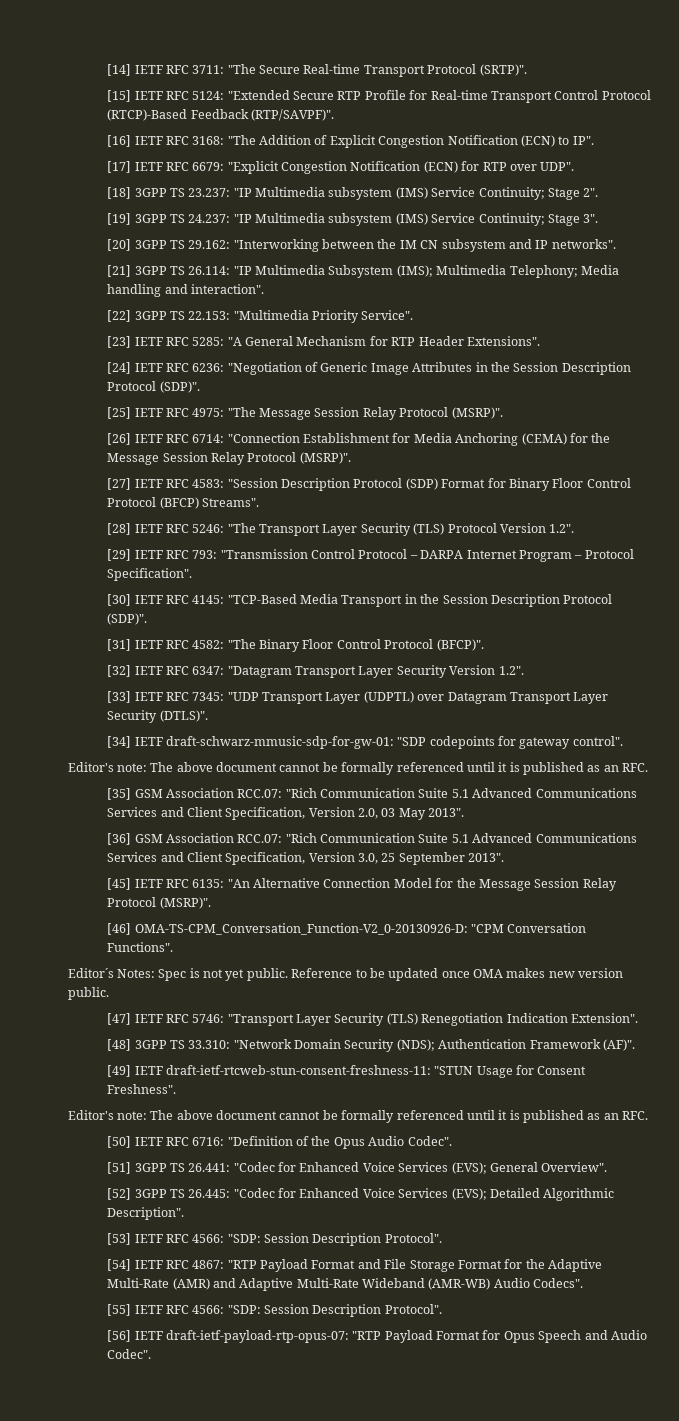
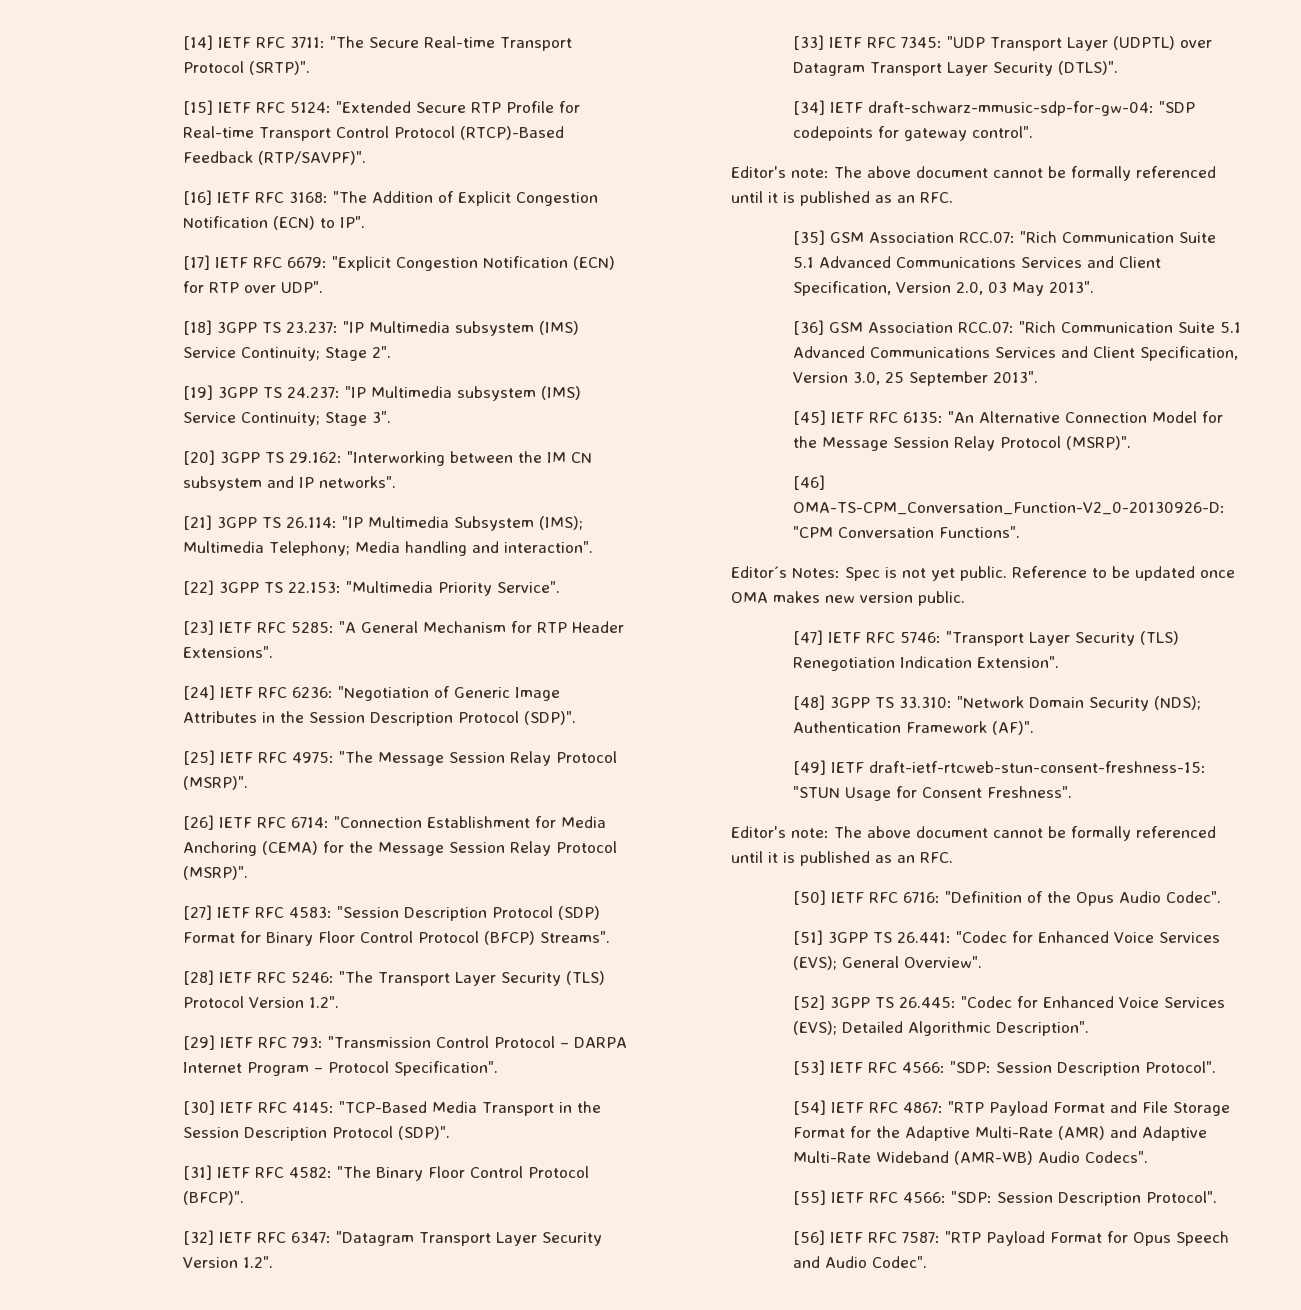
[165,736,394,749] draft-schwarz-mmusic-sdp-for-gw-01: -> [868,101,1155,116] draft-schwarz-mmusic-sdp-for-gw-04:
[165,1065,431,1075] draft-ietf-rtcweb-stun-consent-freshness-11: -> [869,761,1207,773] draft-ietf-rtcweb-stun-consent-freshness-15:
[165,1330,349,1343] draft-ietf-payload-rtp-opus-07: -> [868,1232,941,1243] RFC 7587:

